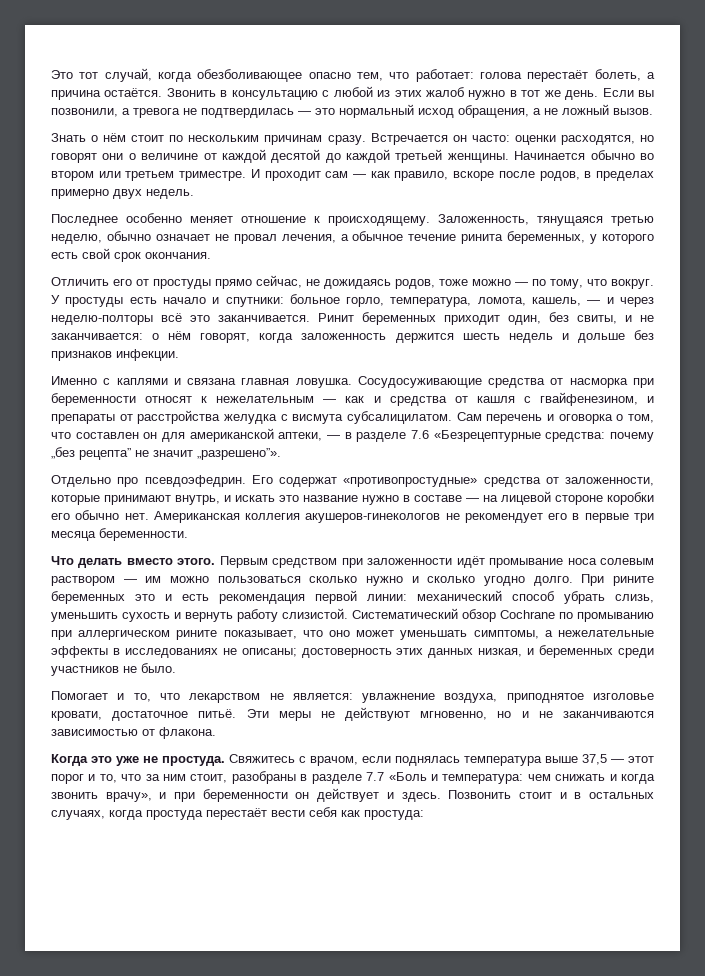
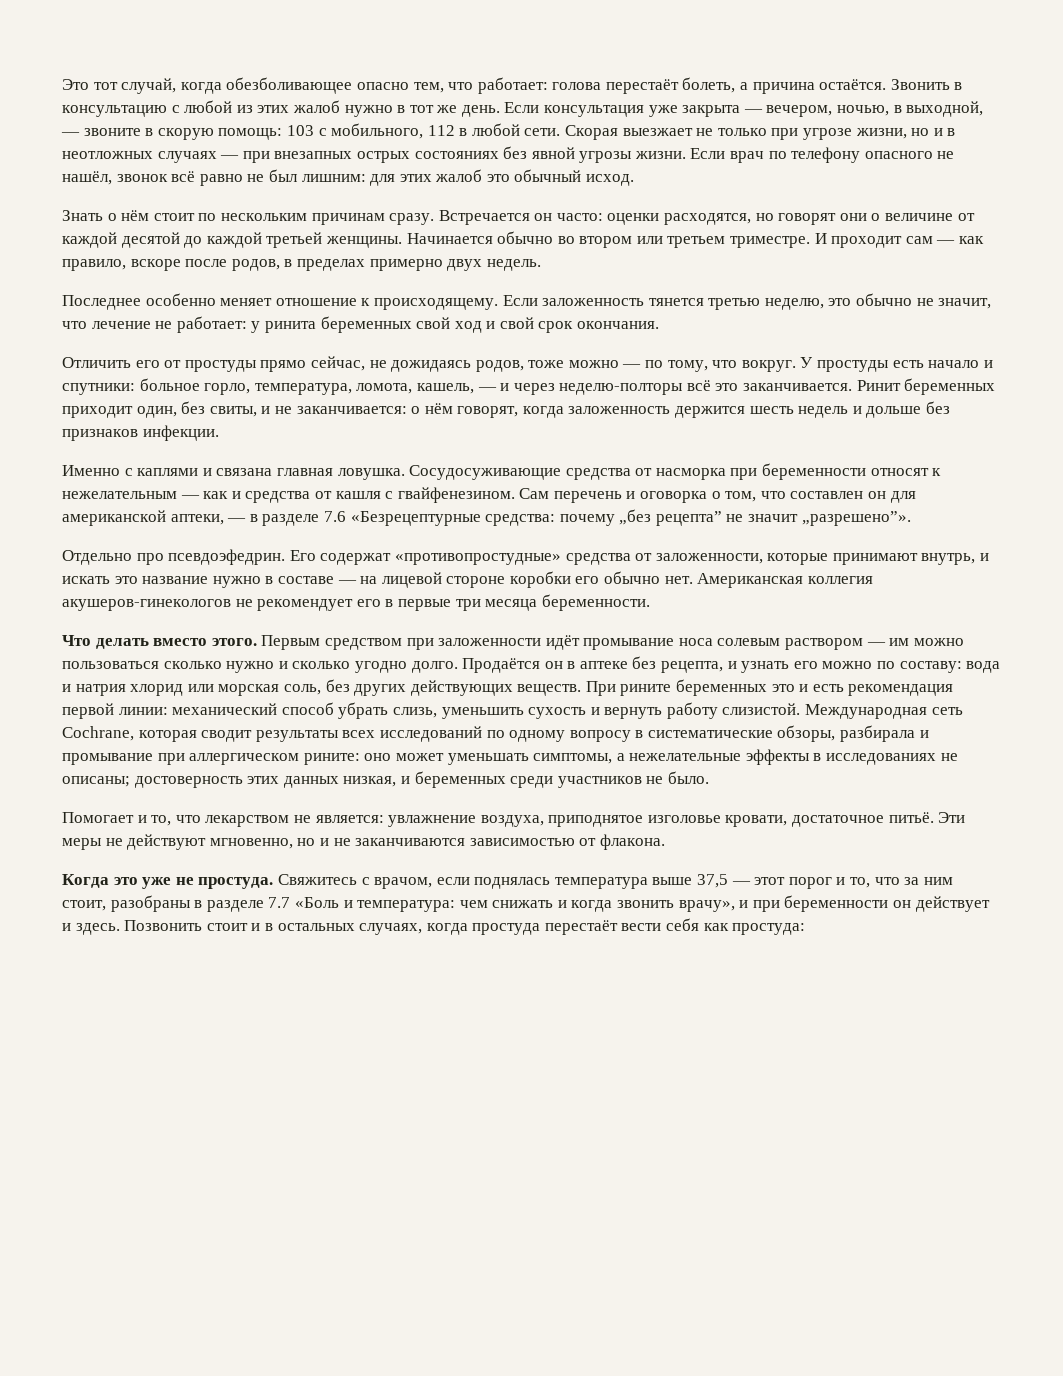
[638,90,654,97] [51,104,653,118] вы позвонили, а тревога не подтвердилась — это нормальный исход обращения, а не ложный вызов. -> [544,101,984,117] [61,123,956,140] [62,146,955,163] [62,169,635,186] консультация уже закрыта — вечером, ночью, в выходной, — звоните в скорую помощь: 103 с мобильного, 112 в любой сети. Скорая выезжает не только при угрозе жизни, но и в неотложных случаях — при внезапных острых состояниях без явной угрозы жизни. Если врач по телефону опасного не нашёл, звонок всё равно не был лишним: для этих жалоб это обычный исход.
[438,214,654,226] [51,231,654,244] [51,252,78,259] Заложенность, тянущаяся третью неделю, обычно означает не провал лечения, а обычное течение ринита беременных, у которого есть -> [502,293,992,310] [62,316,496,333] Если заложенность тянется третью неделю, это обычно не значит, что лечение не работает: у ринита беременных свой ход и
[539,392,654,406] [51,410,452,424] гвайфенезином, и препараты от расстройства желудка с висмута субсалицилатом. -> [397,487,515,503] гвайфенезином.
(573, 581) none -> [462,656,1001,673] [62,679,582,696] Продаётся он в аптеке без рецепта, и узнать его можно по составу: вода и натрия хлорид или морская соль, без других действующих веществ.
[352,608,654,622] [51,630,323,640] Систематический обзор Cochrane по промыванию при аллергическом рините показывает, что -> [805,704,963,719] [62,725,929,742] [62,753,360,765] Международная сеть Cochrane, которая сводит результаты всех исследований по одному вопросу в систематические обзоры, разбирала и промывание при аллергическом рините:

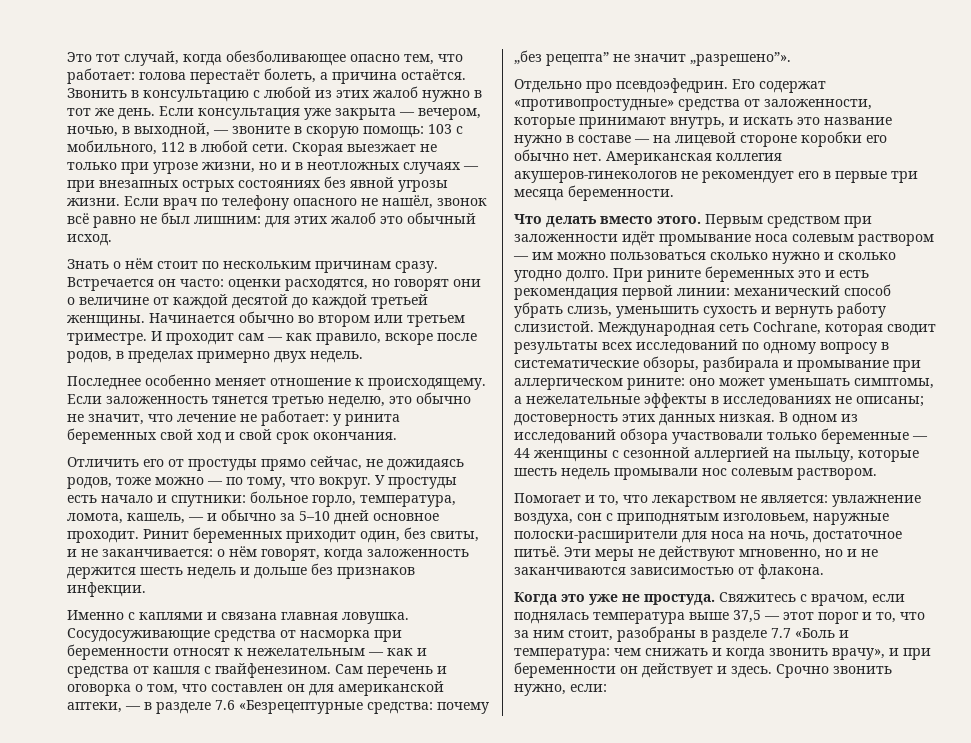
[513,380,853,395] через неделю-полторы всё это заканчивается. -> [221,509,439,525] [67,531,139,543] обычно за 5–10 дней основное проходит.
[462,656,1001,673] [62,679,582,696] Продаётся он в аптеке без рецепта, и узнать его можно по составу: вода и натрия хлорид или морская соль, без других действующих веществ. -> (609, 276) none
[343,771,709,788] низкая, и беременных среди участников не было. -> [719,412,858,426] [514,428,928,444] [514,447,919,462] [514,468,877,480] низкая. В одном из исследований обзора участвовали только беременные — 44 женщины с сезонной аллергией на пыльцу, которые шесть недель промывали нос солевым раствором.
[548,815,788,827] приподнятое изголовье кровати, -> [577,513,889,525] [514,531,809,543] сон с приподнятым изголовьем, наружные полоски-расширители для носа на ночь,
[124,918,806,935] Позвонить стоит и в остальных случаях, когда простуда перестаёт вести себя как простуда: -> [776,664,892,678] [514,684,607,696] Срочно звонить нужно, если:

